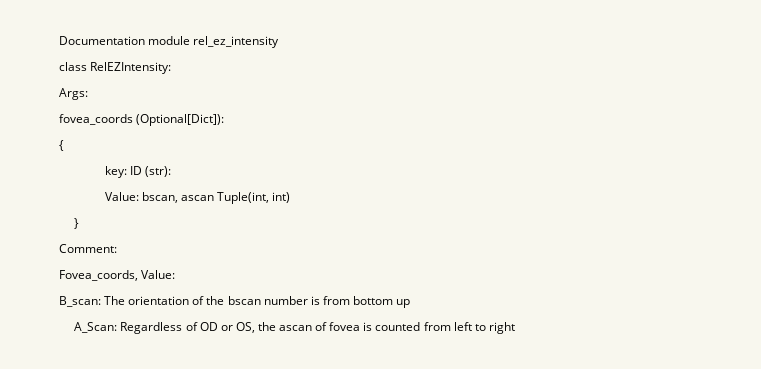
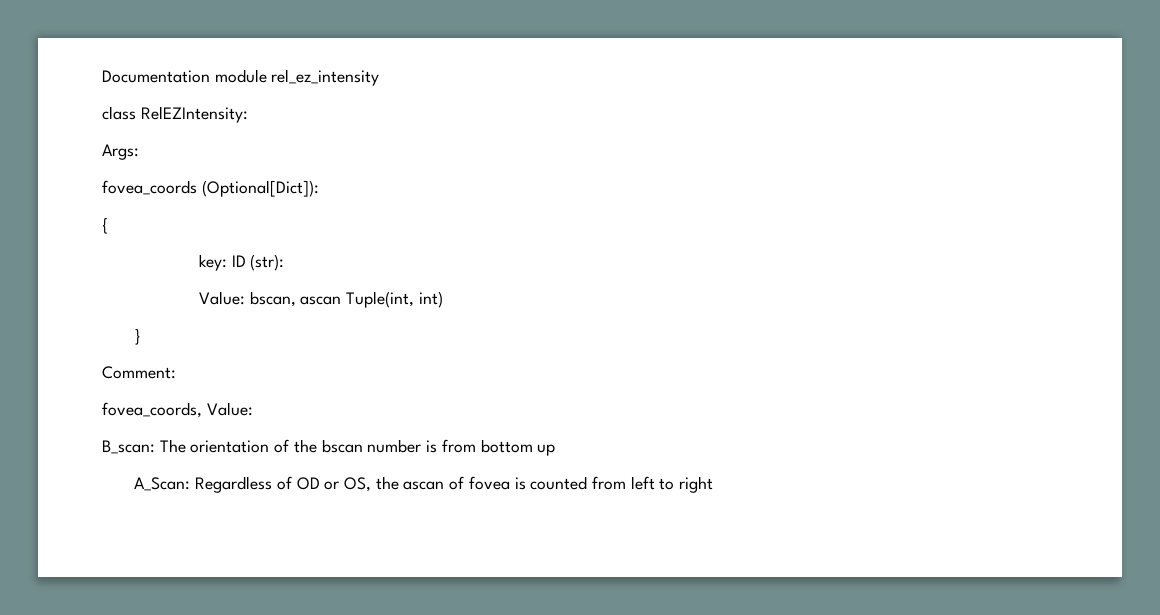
[59,270,138,281] Fovea_coords, -> [102,402,202,418] fovea_coords,

